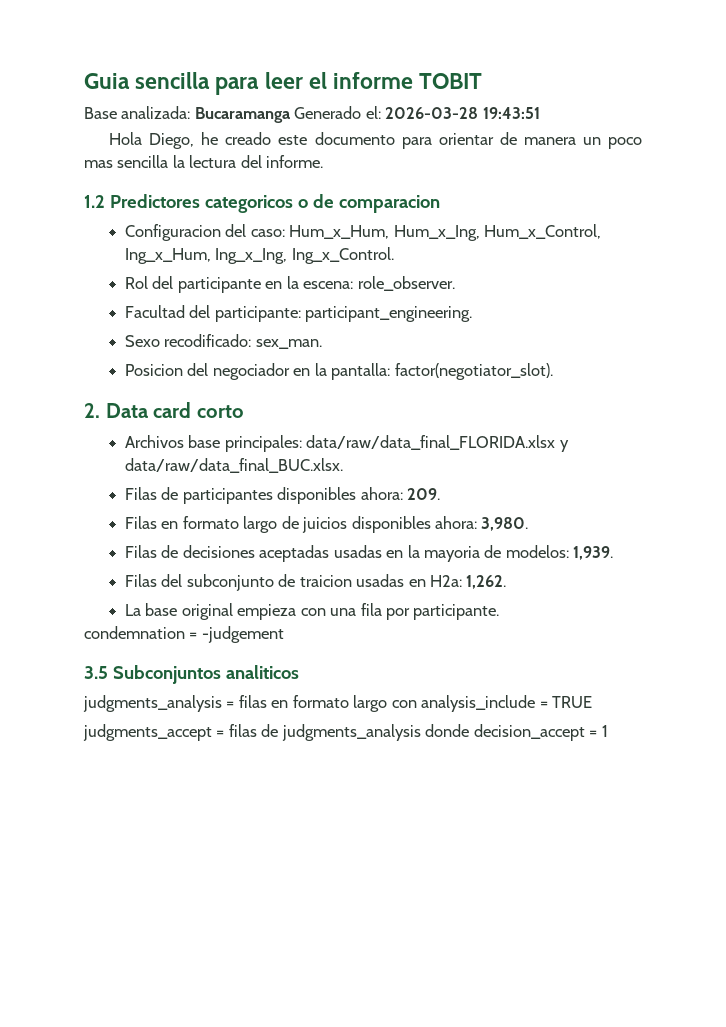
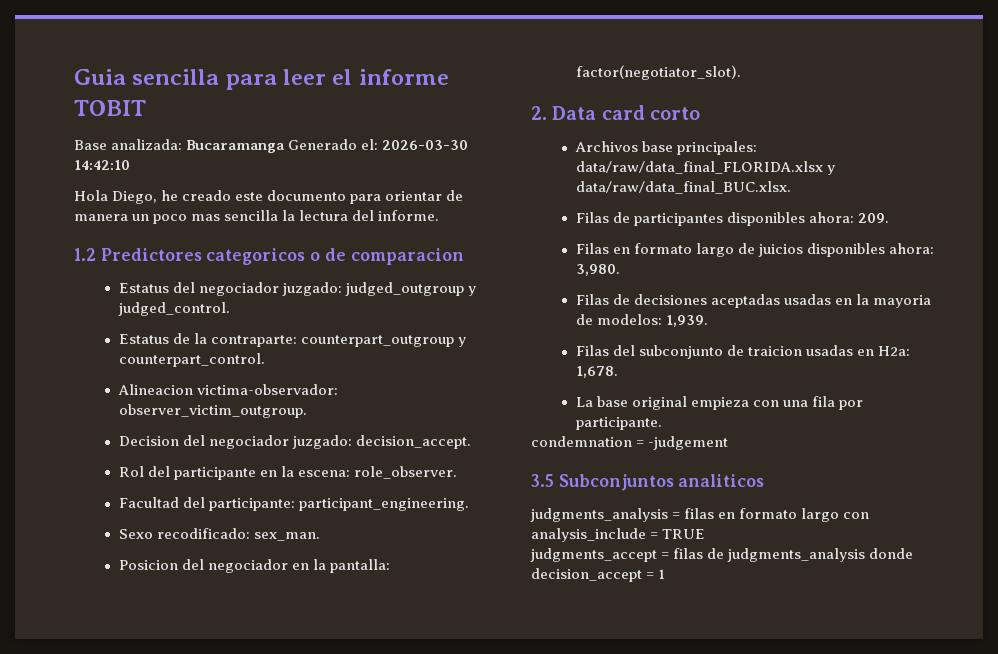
[385,107,540,119] 2026-03-28 19:43:51 -> [382,140,469,150] [74,160,130,170] 2026-03-30 14:42:10
[124,224,602,241] [124,247,394,264] Configuracion del caso: Hum_x_Hum, Hum_x_Ing, Hum_x_Control, Ing_x_Hum, Ing_x_Ing, Ing_x_Control. -> [118,282,476,296] [117,302,230,316] [118,333,466,347] [118,353,265,367] [117,384,338,395] [118,404,307,418] [118,435,471,449] Estatus del negociador juzgado: judged_outgroup y judged_control. // Estatus de la contraparte: counterpart_outgroup y counterpart_control. // Alineacion victima-observador: observer_victim_outgroup. // Decision del negociador juzgado: decision_accept.
[466,575,507,589] 1,262. -> [575,366,618,378] 1,678.

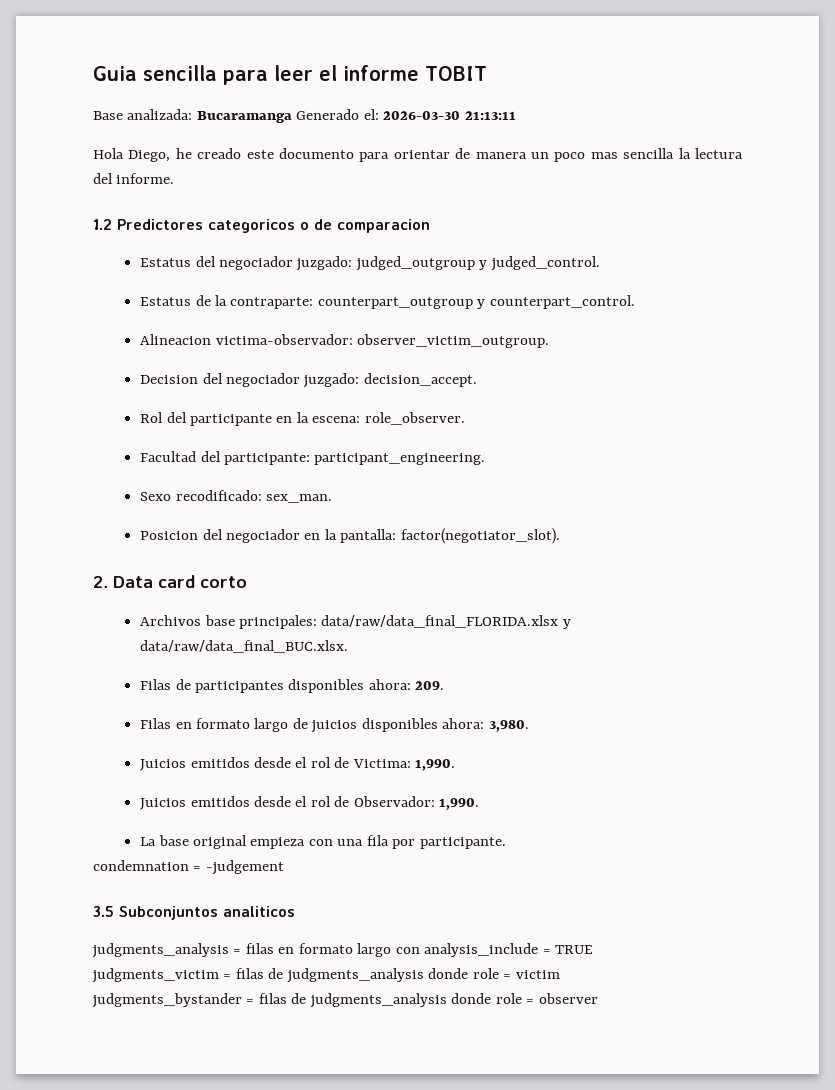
[74,160,130,170] 14:42:10 -> [464,111,516,120] 21:13:11
[575,294,932,308] [575,314,708,327] [575,345,911,359] [575,366,618,378] Filas de decisiones aceptadas usadas en la mayoria de modelos: 1,939. // Filas del subconjunto de traicion usadas en H2a: 1,678. -> [140,757,456,771] [140,796,480,810] Juicios emitidos desde el rol de Victima: 1,990. // Juicios emitidos desde el rol de Observador: 1,990.
[530,548,914,562] [531,568,666,582] judgments_accept = filas de judgments_analysis donde decision_accept = 1 -> [92,968,560,983] [92,993,598,1008] judgments_victim = filas de judgments_analysis donde role = victim // judgments_bystander = filas de judgments_analysis donde role = observer

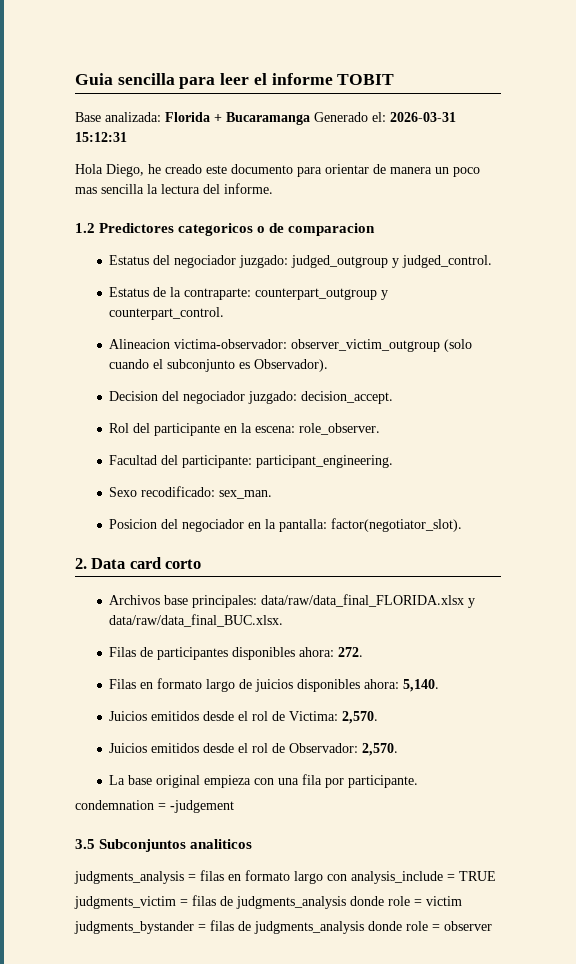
(193, 114) none -> [165,112,222,122] Florida +
[383,111,516,120] 2026-03-30 21:13:11 -> [390,112,456,122] [75,132,127,142] 2026-03-31 15:12:31
[356,334,549,348] observer_victim_outgroup. -> [291,339,473,352] [109,359,329,372] observer_victim_outgroup (solo cuando el subconjunto es Observador).
[415,681,445,690] 209. -> [338,647,364,657] 272.
[488,720,529,732] 3,980. -> [403,679,440,692] 5,140.
[415,759,456,771] 1,990. -> [342,711,379,724] 2,570.
[439,798,480,810] 1,990. -> [362,743,399,756] 2,570.

